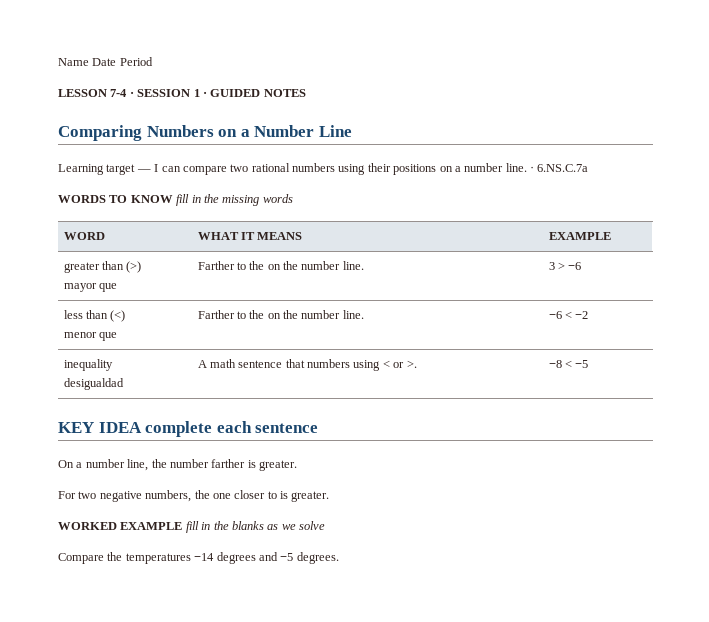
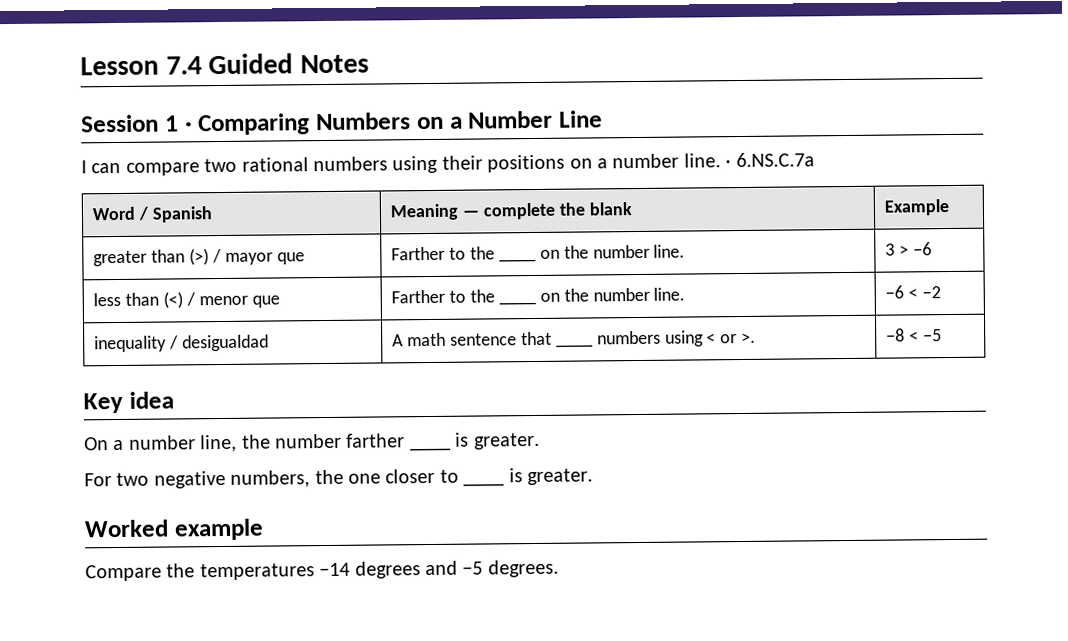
[58,57,153,66] [58,89,306,97] Name Date Period // LESSON 7-4 · SESSION 1 · GUIDED NOTES // -> [80,53,369,76] [81,114,193,133] Lesson 7.4 Guided Notes // Session 1 ·
[58,164,151,175] Learning target — -> (603, 119) none
[58,194,293,206] [63,232,105,240] [197,232,303,240] [548,232,611,240] // WORDS TO KNOW fill in the missing words // WORD | WHAT IT MEANS | EXAMPLE -> [92,206,214,223] [390,202,632,221] [884,199,951,216] // Word / Spanish | Meaning — complete the blank | Example
(142, 267) // -> [211,248,222,264] /
(265, 265) none -> [498,258,536,263] ____
(126, 316) // -> [185,292,196,307] /
(265, 314) none -> [498,301,536,306] ____
(113, 365) // -> [169,335,180,350] /
(305, 363) none -> [555,344,593,348] ____
[58,421,319,437] KEY IDEA complete each sentence -> [83,391,174,414] Key idea
(246, 463) none -> [409,446,451,452] ____
[280,491,330,502] [58,521,325,533] is greater. // WORKED EXAMPLE fill in the blanks as we solve -> [463,468,593,487] [84,518,264,541] ____ is greater. // Worked example

